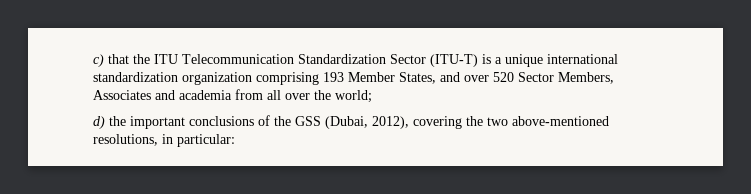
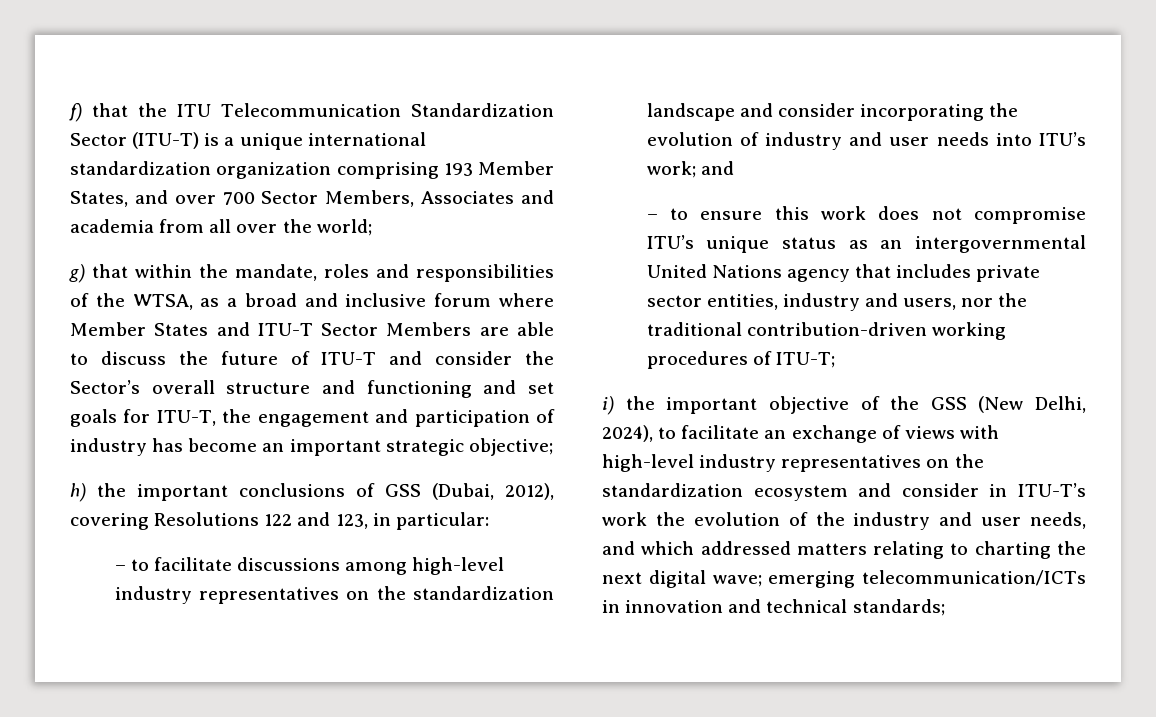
[93,54,104,67] c) -> [69,103,82,122] f)
[493,72,514,82] 520 -> [222,192,255,205] 700
[93,116,105,129] d) -> [69,264,554,283] [70,293,554,310] [70,322,554,336] [70,351,554,365] [70,380,555,398] [70,409,556,427] [70,438,553,456] [70,483,86,502] g) that within the mandate, roles and responsibilities of the WTSA, as a broad and inclusive forum where Member States and ITU-T Sector Members are able to discuss the future of ITU-T and consider the Sector’s overall structure and functioning and set goals for ITU-T, the engagement and participation of industry has become an important strategic objective; // h)
[274,116,291,126] the -> (375, 490) none
[466,116,609,126] [93,134,235,147] the two above-mentioned resolutions, in particular: -> [154,512,489,530] [114,557,505,575] [114,586,554,604] [646,103,1019,121] [646,132,1086,150] [646,161,734,178] [646,206,1086,224] [646,235,1086,253] [646,264,1041,282] [646,293,1028,311] [646,322,1006,340] [646,351,835,369] [602,396,1086,415] [602,425,999,443] [602,454,984,472] [602,483,1086,501] [602,512,1086,530] [602,541,1086,559] [602,570,1087,588] [602,599,945,616] Resolutions 122 and 123, in particular: // – to facilitate discussions among high-level industry representatives on the standardization landscape and consider incorporating the evolution of industry and user needs into ITU’s work; and // – to ensure this work does not compromise ITU’s unique status as an intergovernmental United Nations agency that includes private sector entities, industry and users, nor the traditional contribution-driven working procedures of ITU-T; // i) the important objective of the GSS (New Delhi, 2024), to facilitate an exchange of views with high-level industry representatives on the standardization ecosystem and consider in ITU-T’s work the evolution of the industry and user needs, and which addressed matters relating to charting the next digital wave; emerging telecommunication/ICTs in innovation and technical standards;

